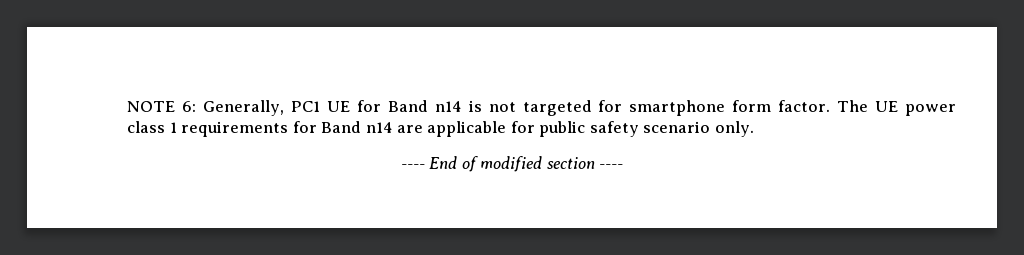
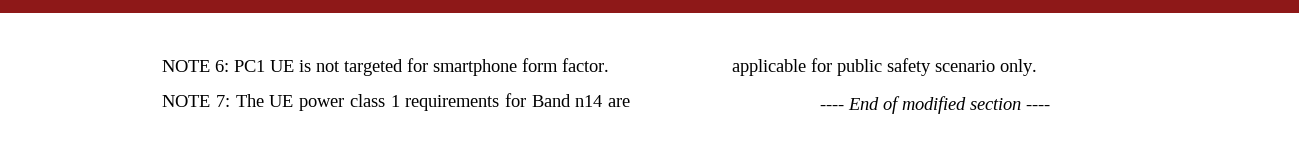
[203,100,285,116] Generally, -> (230, 66) none
[356,100,462,112] for Band n14 -> (295, 66) none
(831, 106) none -> [162,95,230,107] // NOTE 7:

